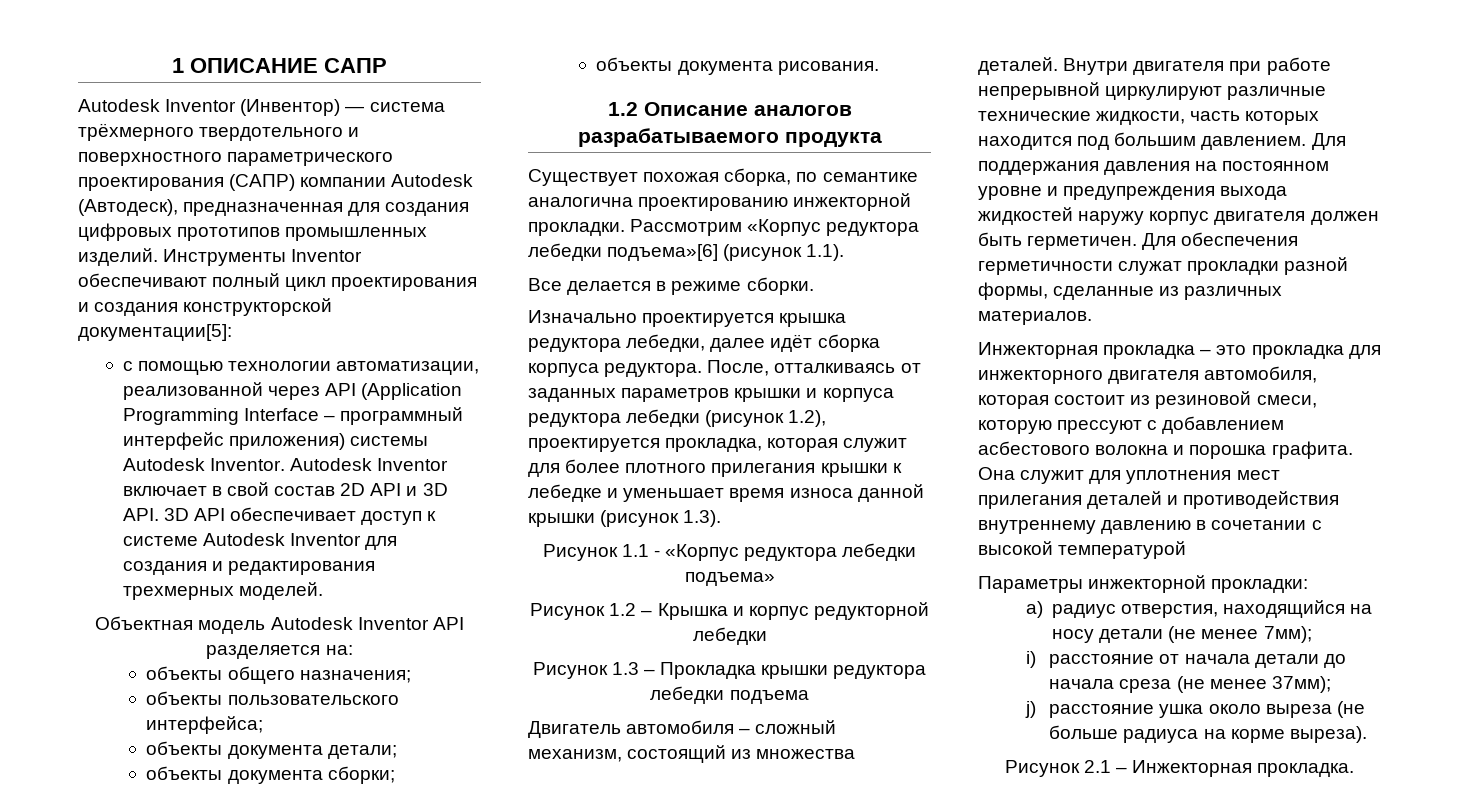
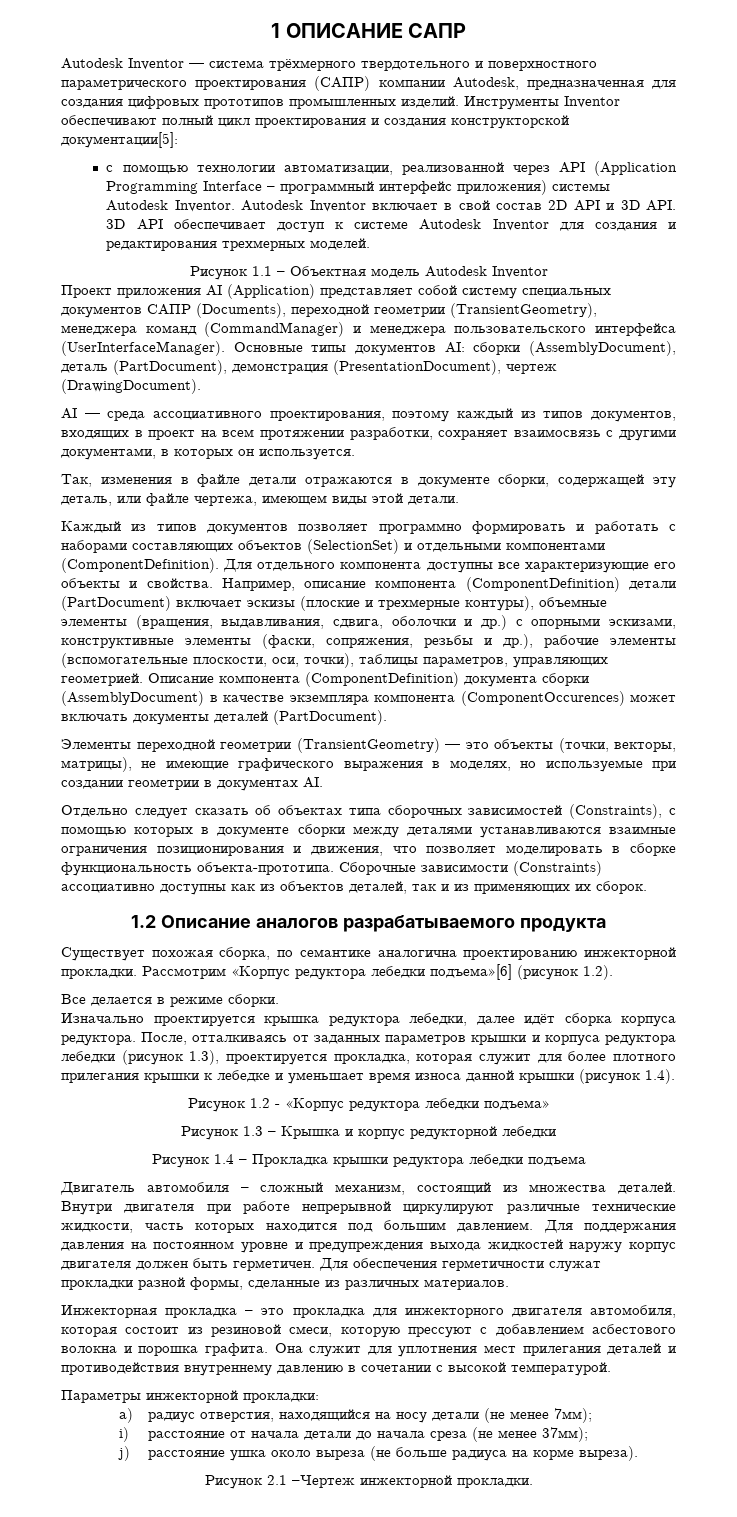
[240,99,341,116] (Инвентор) -> (184, 64) none
[391,174,474,187] [78,199,178,216] Autodesk (Автодеск), -> [452,77,519,90] Autodesk,
(323, 591) none -> [189,266,285,280] Рисунок 1.1 –
[432,617,464,630] [206,645,353,659] [146,666,411,684] [146,691,399,705] [146,716,264,734] [146,741,397,759] [146,766,395,784] [596,57,879,75] API разделяется на: // объекты общего назначения; // объекты пользовательского интерфейса; // объекты документа детали; // объекты документа сборки; // объекты документа рисования. -> [61,284,611,299] [61,303,597,318] [61,322,677,337] [61,341,676,356] [61,360,557,375] [61,379,201,394] [61,408,676,422] [61,427,677,441] [61,448,355,460] [61,474,676,488] [61,493,459,506] [61,521,677,535] [61,539,605,554] [61,558,676,573] [61,577,676,592] [61,596,607,611] [61,615,677,630] [61,634,676,649] [61,653,608,668] [61,672,589,687] [61,691,676,706] [61,710,387,725] [61,738,676,753] [61,757,677,772] [61,777,323,791] [61,804,676,819] [61,824,676,838] [61,843,676,856] [61,861,602,876] [61,881,647,895] // Проект приложения AI (Application) представляет собой систему специальных документов САПР (Documents), переходной геометрии (TransientGeometry), менеджера команд (CommandManager) и менеджера пользовательского интерфейса (UserInterfaceManager). Основные типы документов AI: сборки (AssemblyDocument), деталь (PartDocument), демонстрация (PresentationDocument), чертеж (DrawingDocument). // AI — среда ассоциативного проектирования, поэтому каждый из типов документов, входящих в проект на всем протяжении разработки, сохраняет взаимосвязь с другими документами, в которых он используется. // Так, изменения в файле детали отражаются в документе сборки, содержащей эту деталь, или файле чертежа, имеющем виды этой детали. // Каждый из типов документов позволяет программно формировать и работать с наборами составляющих объектов (SelectionSet) и отдельными компонентами (ComponentDefinition). Для отдельного компонента доступны все характеризующие его объекты и свойства. Например, описание компонента (ComponentDefinition) детали (PartDocument) включает эскизы (плоские и трехмерные контуры), объемные элементы (вращения, выдавливания, сдвига, оболочки и др.) с опорными эскизами, конструктивные элементы (фаски, сопряжения, резьбы и др.), рабочие элементы (вспомогательные плоскости, оси, точки), таблицы параметров, управляющих геометрией. Описание компонента (ComponentDefinition) документа сборки (AssemblyDocument) в качестве экземпляра компонента (ComponentOccurences) может включать документы деталей (PartDocument). // Элементы переходной геометрии (TransientGeometry) — это объекты (точки, векторы, матрицы), не имеющие графического выражения в моделях, но используемые при создании геометрии в документах AI. // Отдельно следует сказать об объектах типа сборочных зависимостей (Constraints), с помощью которых в документе сборки между деталями устанавливаются взаимные ограничения позиционирования и движения, что позволяет моделировать в сборке функциональность объекта-прототипа. Сборочные зависимости (Constraints) ассоциативно доступны как из объектов деталей, так и из применяющих их сборок.
[806,244,845,261] 1.1). -> [583,965,613,980] 1.2).
[788,410,827,427] 1.2), -> [189,1050,220,1065] 1.3),
[683,510,722,527] [542,544,649,561] 1.3). // Рисунок 1.1 -> [645,1069,675,1084] [187,1098,270,1112] 1.4). // Рисунок 1.2
[609,603,637,616] 1.2 -> [243,1126,263,1136] 1.3
[611,662,639,675] 1.3 -> [213,1154,234,1164] 1.4
[1058,541,1187,559] температурой -> [511,1362,611,1376] температурой.
[1116,760,1355,777] – Инжекторная прокладка. -> [291,1475,533,1488] –Чертеж инжекторной прокладки.

